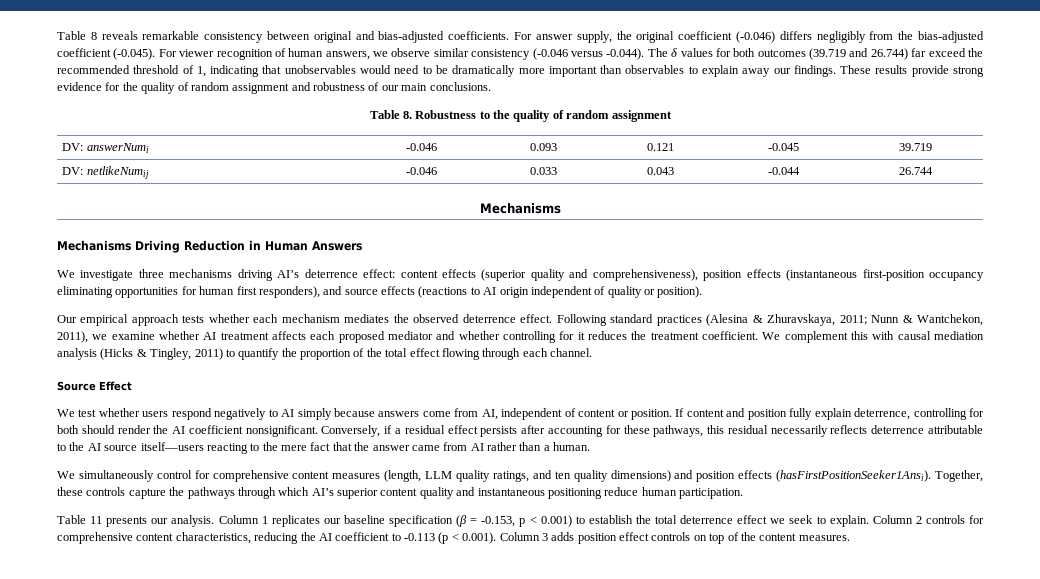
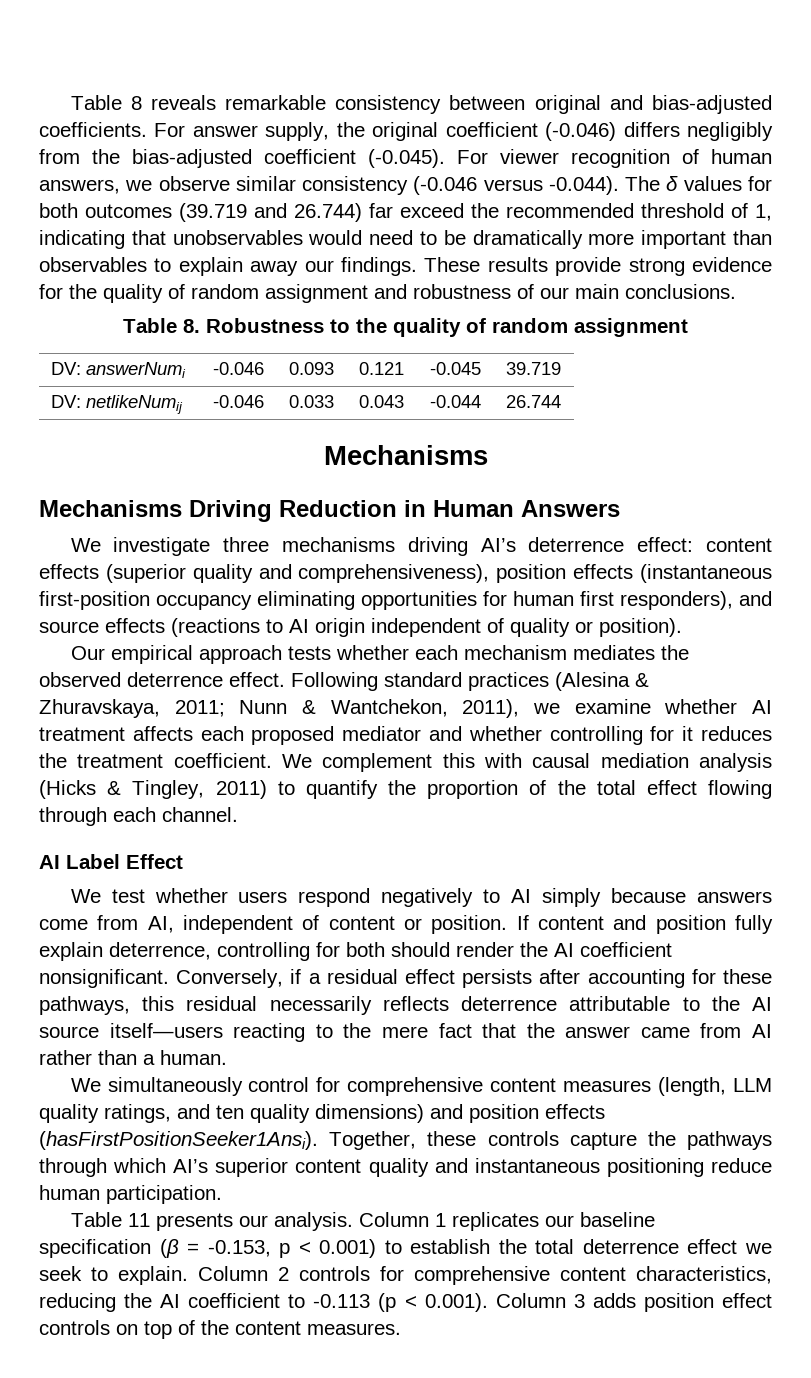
[57,381,96,391] Source -> [39,854,120,869] AI Label

